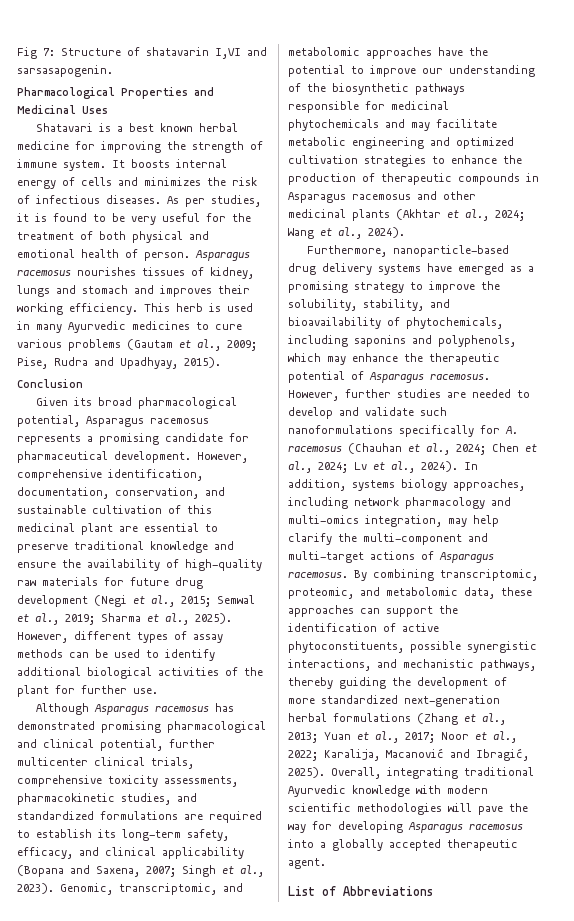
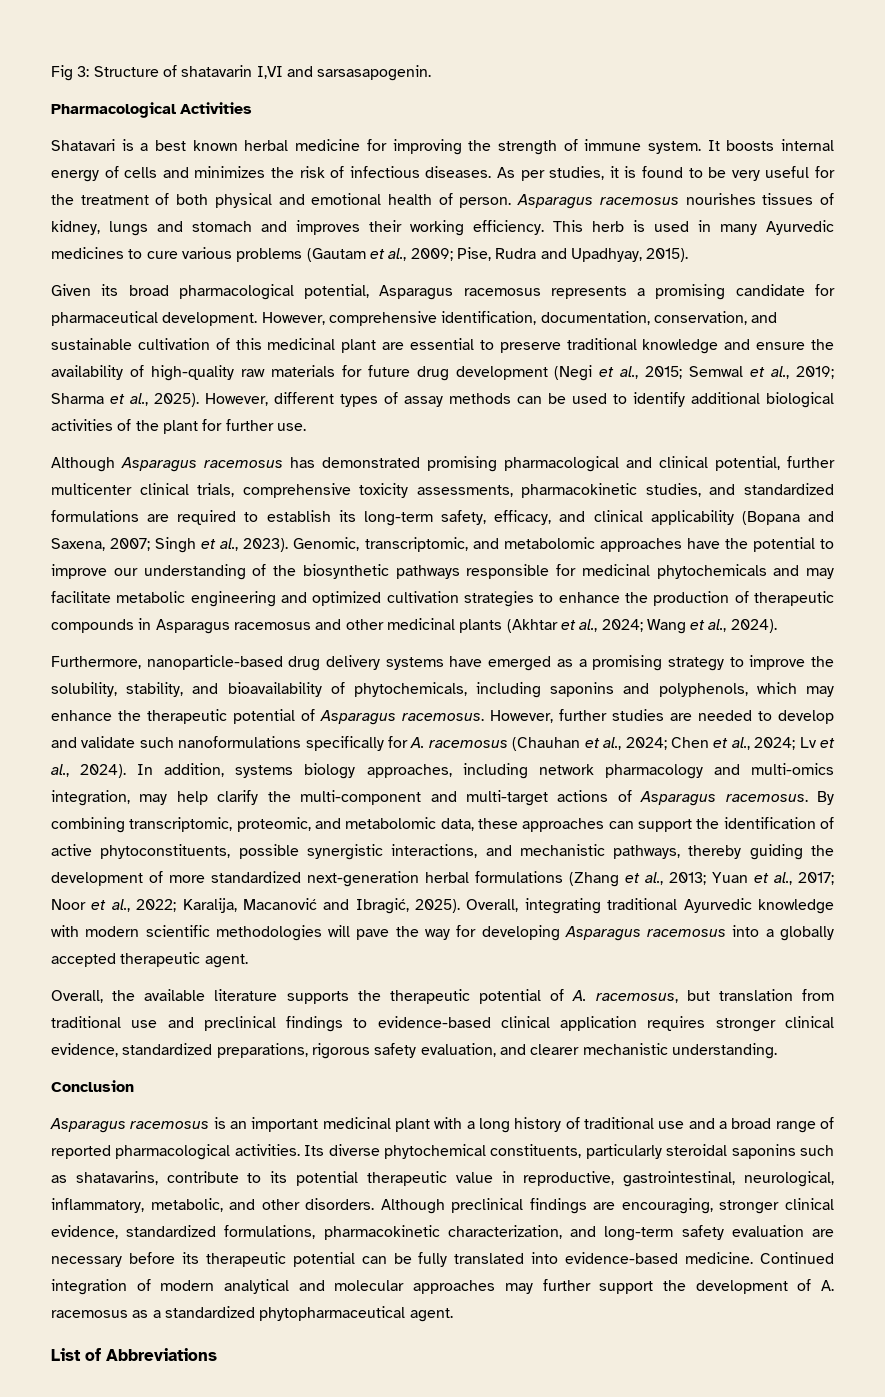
[43,48,55,56] 7: -> [77,66,90,77] 3:
[121,87,214,99] [17,105,108,114] Properties and Medicinal Uses -> [180,102,253,114] Activities
[17,379,83,388] // Conclusion -> (689, 255) none
(326, 863) none -> [51,989,835,1004] [51,1016,834,1032] [51,1043,777,1059] [51,1080,134,1092] [50,1117,835,1133] [51,1144,834,1160] [51,1171,834,1187] [51,1198,834,1214] [51,1225,834,1241] [51,1252,835,1267] [51,1279,835,1295] [51,1306,453,1322] // Overall, the available literature supports the therapeutic potential of A. racemosus, but translation from traditional use and preclinical findings to evidence-based clinical application requires stronger clinical evidence, standardized preparations, rigorous safety evaluation, and clearer mechanistic understanding. // Conclusion // Asparagus racemosus is an important medicinal plant with a long history of traditional use and a broad range of reported pharmacological activities. Its diverse phytochemical constituents, particularly steroidal saponins such as shatavarins, contribute to its potential therapeutic value in reproductive, gastrointestinal, neurological, inflammatory, metabolic, and other disorders. Although preclinical findings are encouraging, stronger clinical evidence, standardized formulations, pharmacokinetic characterization, and long-term safety evaluation are necessary before its therapeutic potential can be fully translated into evidence-based medicine. Continued integration of modern analytical and molecular approaches may further support the development of A. racemosus as a standardized phytopharmaceutical agent.

